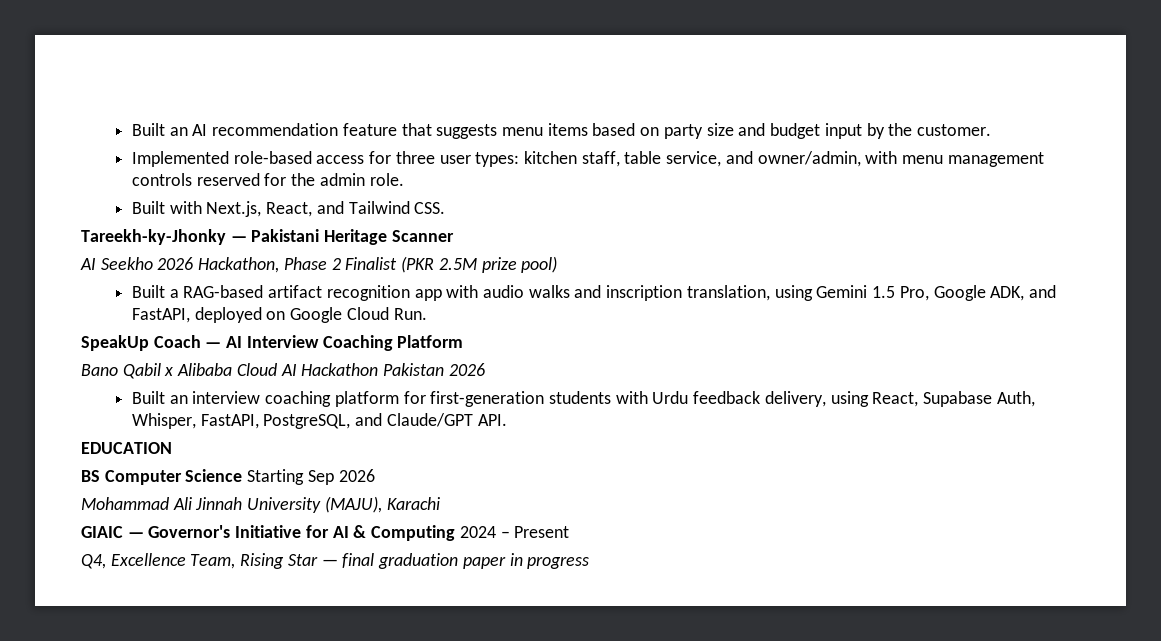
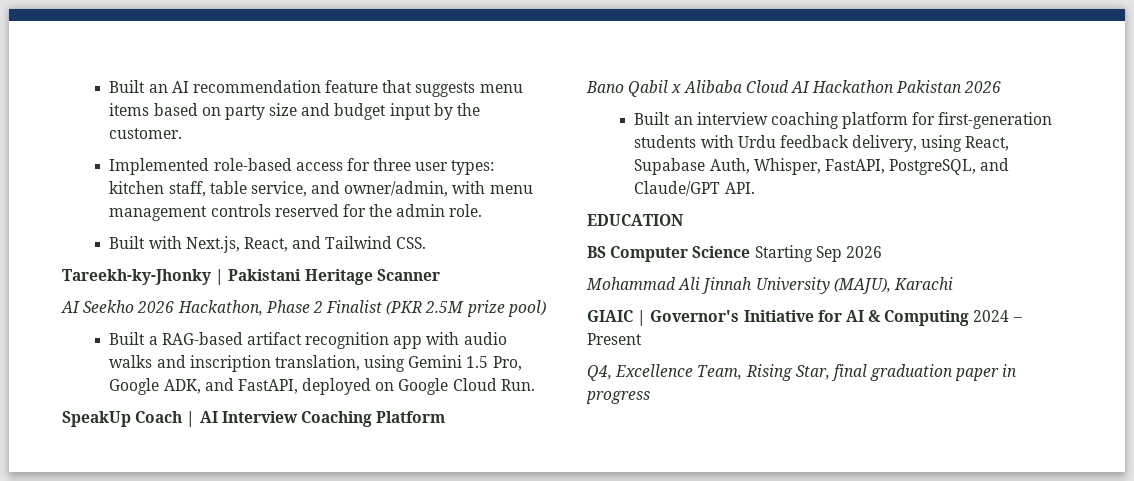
[230,236,247,242] — -> [215,269,225,285] |
[205,342,222,348] — -> [186,411,196,427] |
[127,532,144,538] — -> [637,310,647,326] |
[287,554,338,566] Star — -> [795,365,830,380] Star,

